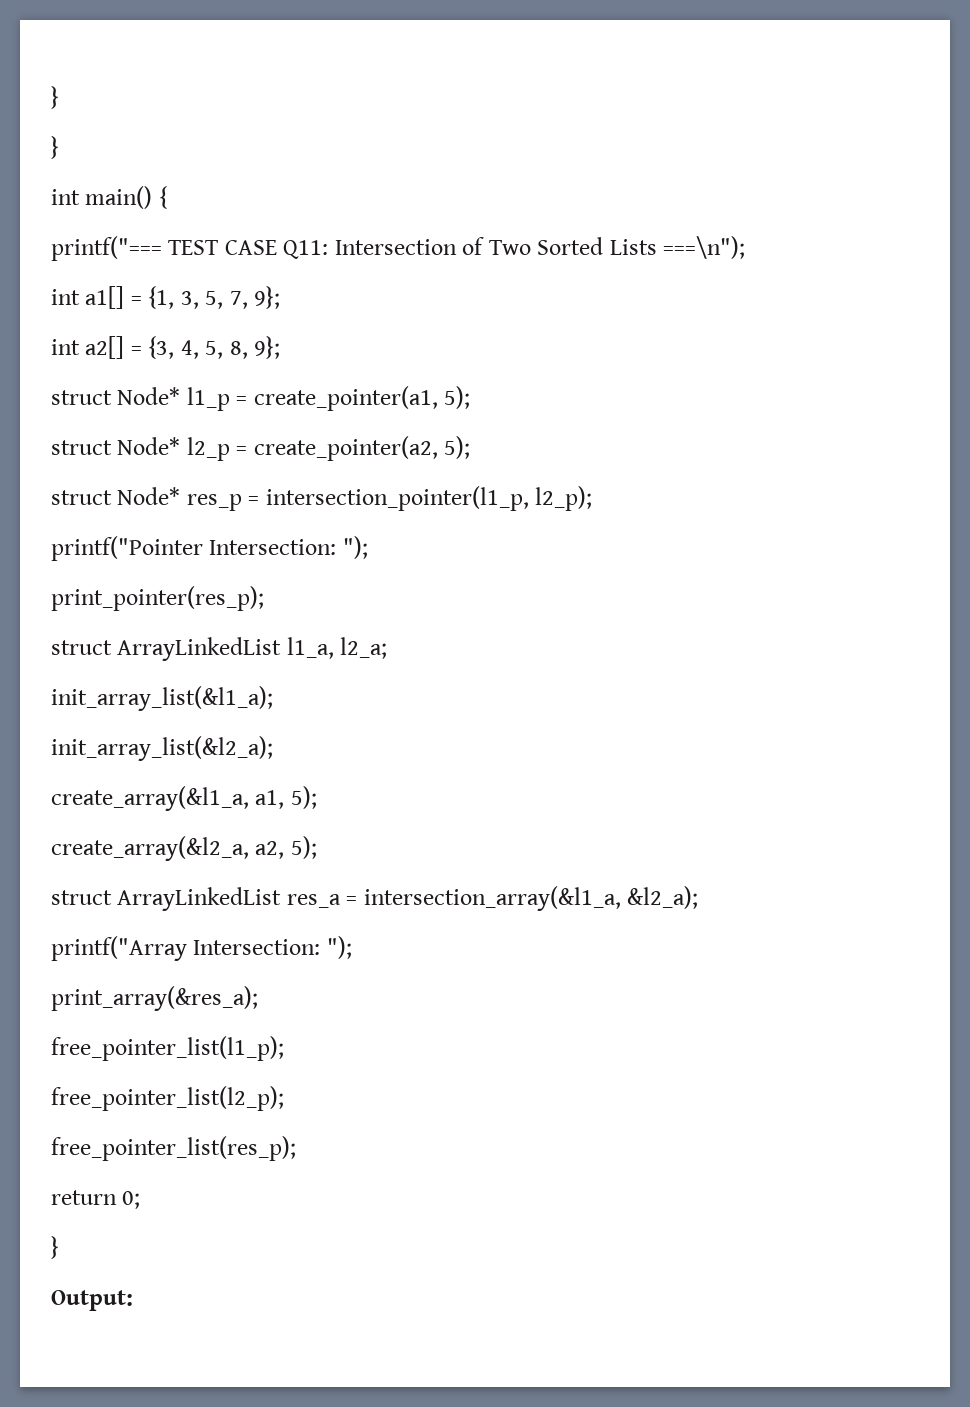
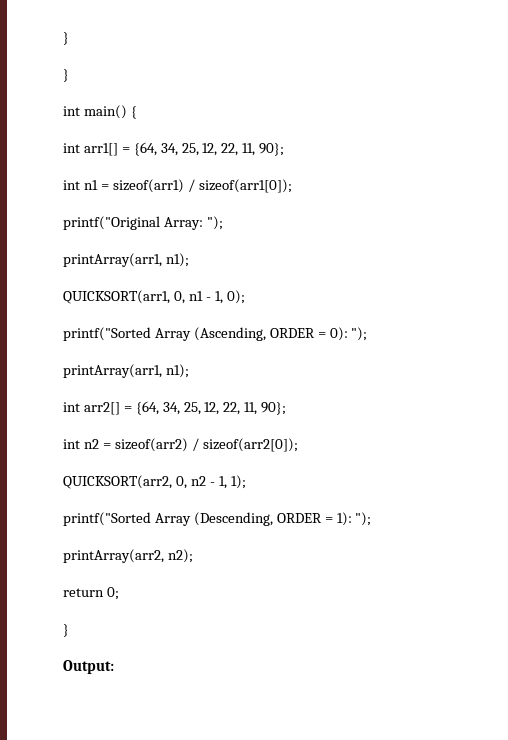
[51,236,746,261] [51,286,281,309] [51,336,281,359] [51,386,471,411] [51,436,471,461] [51,486,593,511] [51,536,368,561] [51,586,264,611] [51,637,388,661] [51,686,273,711] [51,736,273,761] [51,786,317,811] [51,836,317,861] [51,886,699,911] [51,936,352,961] [51,986,258,1011] [51,1036,284,1061] [51,1086,284,1111] [51,1136,296,1161] printf("=== TEST CASE Q11: Intersection of Two Sorted Lists ===\n"); // int a1[] = {1, 3, 5, 7, 9}; // int a2[] = {3, 4, 5, 8, 9}; // struct Node* l1_p = create_pointer(a1, 5); // struct Node* l2_p = create_pointer(a2, 5); // struct Node* res_p = intersection_pointer(l1_p, l2_p); // printf("Pointer Intersection: "); // print_pointer(res_p); // struct ArrayLinkedList l1_a, l2_a; // init_array_list(&l1_a); // init_array_list(&l2_a); // create_array(&l1_a, a1, 5); // create_array(&l2_a, a2, 5); // struct ArrayLinkedList res_a = intersection_array(&l1_a, &l2_a); // printf("Array Intersection: "); // print_array(&res_a); // free_pointer_list(l1_p); // free_pointer_list(l2_p); // free_pointer_list(res_p); -> [63,142,285,156] [63,179,292,193] [63,216,223,230] [63,253,189,267] [63,290,245,304] [63,327,368,341] [63,364,189,378] [63,401,287,415] [63,438,298,452] [63,475,246,489] [63,512,372,526] [63,549,193,563] int arr1[] = {64, 34, 25, 12, 22, 11, 90}; // int n1 = sizeof(arr1) / sizeof(arr1[0]); // printf("Original Array: "); // printArray(arr1, n1); // QUICKSORT(arr1, 0, n1 - 1, 0); // printf("Sorted Array (Ascending, ORDER = 0): "); // printArray(arr1, n1); // int arr2[] = {64, 34, 25, 12, 22, 11, 90}; // int n2 = sizeof(arr2) / sizeof(arr2[0]); // QUICKSORT(arr2, 0, n2 - 1, 1); // printf("Sorted Array (Descending, ORDER = 1): "); // printArray(arr2, n2);

